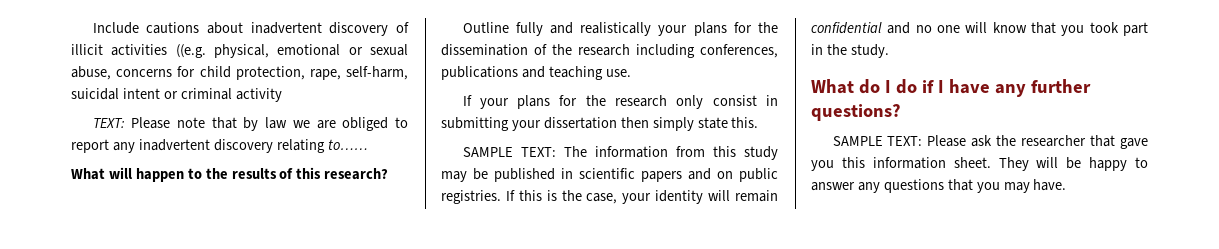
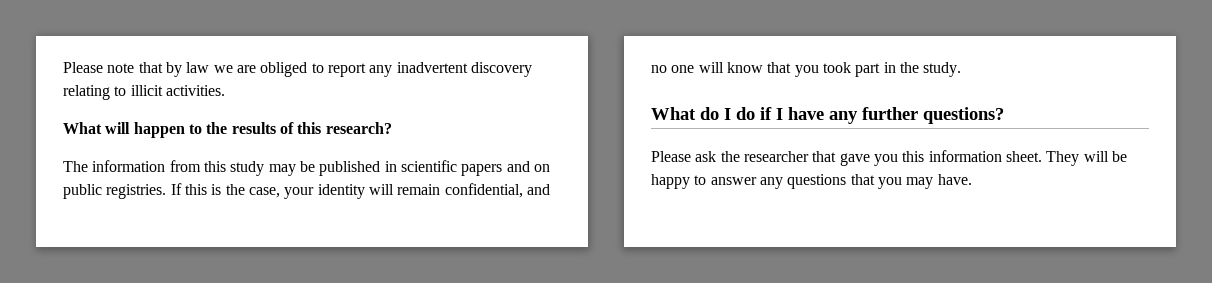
[92,22,409,36] [71,44,408,58] [71,66,408,80] [71,88,282,102] [92,118,125,128] Include cautions about inadvertent discovery of illicit activities ((e.g. physical, emotional or sexual abuse, concerns for child protection, rape, self-harm, suicidal intent or criminal activity // TEXT: -> (63, 67) none
[327,139,368,150] to…… -> [114,85,225,96] to illicit activities.
[462,22,778,36] [441,44,778,58] [441,66,631,80] [462,95,778,109] [441,117,759,131] [462,147,556,157] Outline fully and realistically your plans for the dissemination of the research including conferences, publications and teaching use. // If your plans for the research only consist in submitting your dissertation then simply state this. // SAMPLE TEXT: -> (392, 128) none
[811,22,882,34] confidential -> [444,183,523,198] confidential,
[832,136,923,146] SAMPLE TEXT: -> (1004, 115) none

